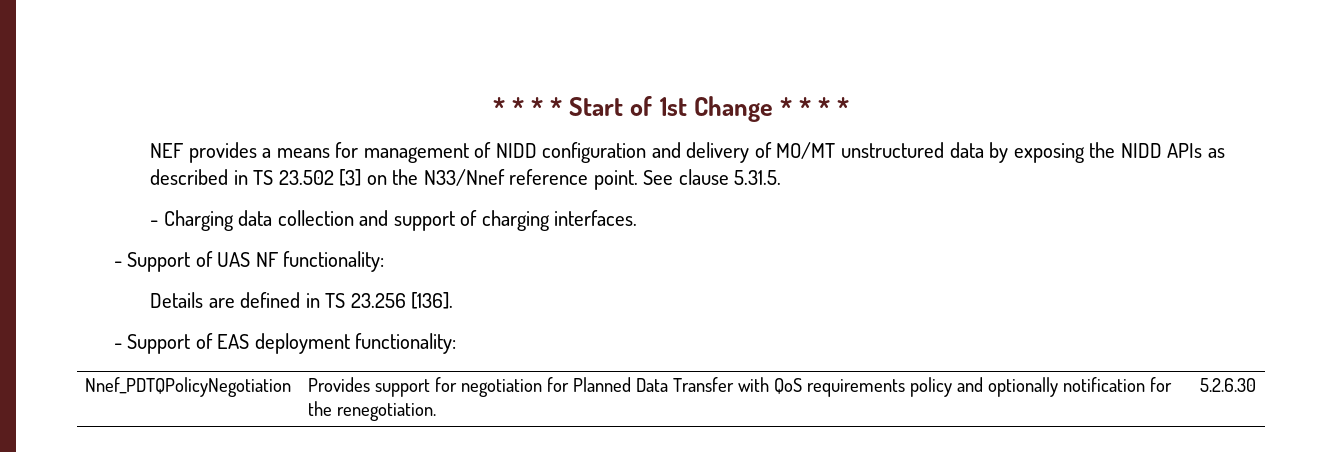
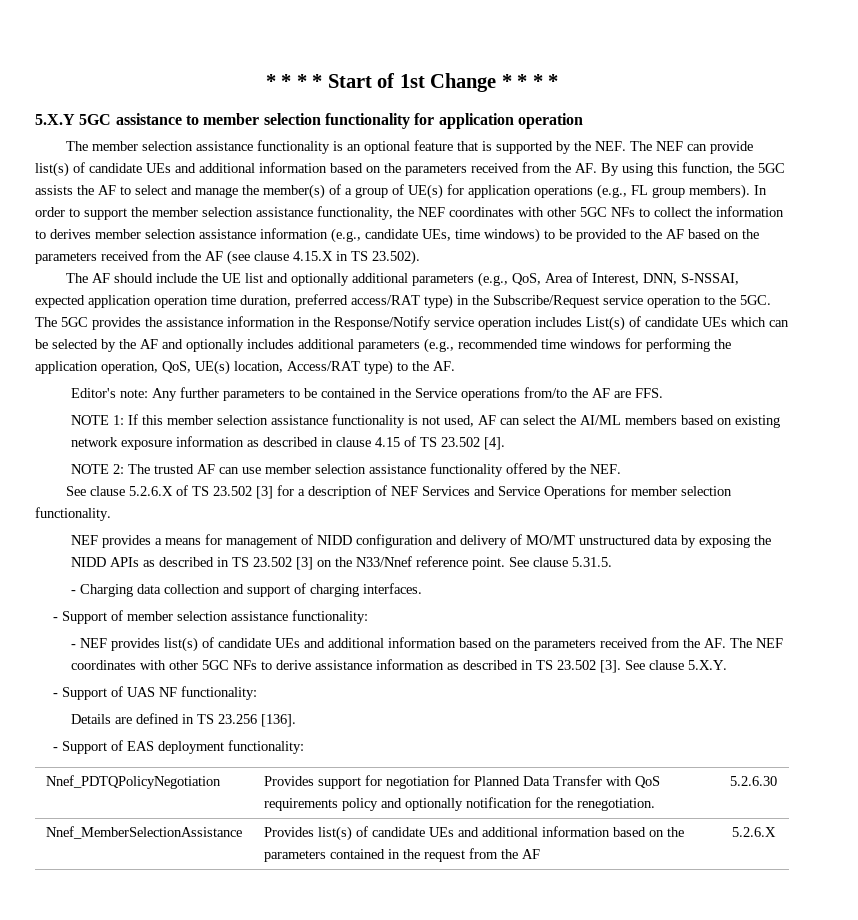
(849, 106) none -> [35,113,583,129] [65,140,753,154] [35,162,785,177] [35,184,767,199] [35,206,784,220] [35,228,759,243] [35,250,420,265] [65,272,739,287] [35,294,771,309] [35,316,789,331] [35,338,731,353] [35,360,455,375] [71,387,664,401] [71,414,781,428] [71,436,506,450] [71,463,622,477] [65,485,732,499] [35,507,111,521] // 5.X.Y 5GC assistance to member selection functionality for application operation // The member selection assistance functionality is an optional feature that is supported by the NEF. The NEF can provide list(s) of candidate UEs and additional information based on the parameters received from the AF. By using this function, the 5GC assists the AF to select and manage the member(s) of a group of UE(s) for application operations (e.g., FL group members). In order to support the member selection assistance functionality, the NEF coordinates with other 5GC NFs to collect the information to derives member selection assistance information (e.g., candidate UEs, time windows) to be provided to the AF based on the parameters received from the AF (see clause 4.15.X in TS 23.502). // The AF should include the UE list and optionally additional parameters (e.g., QoS, Area of Interest, DNN, S-NSSAI, expected application operation time duration, preferred access/RAT type) in the Subscribe/Request service operation to the 5GC. The 5GC provides the assistance information in the Response/Notify service operation includes List(s) of candidate UEs which can be selected by the AF and optionally includes additional parameters (e.g., recommended time windows for performing the application operation, QoS, UE(s) location, Access/RAT type) to the AF. // Editor's note: Any further parameters to be contained in the Service operations from/to the AF are FFS. // NOTE 1: If this member selection assistance functionality is not used, AF can select the AI/ML members based on existing network exposure information as described in clause 4.15 of TS 23.502 [4]. // NOTE 2: The trusted AF can use member selection assistance functionality offered by the NEF. // See clause 5.2.6.X of TS 23.502 [3] for a description of NEF Services and Service Operations for member selection functionality.
(638, 218) none -> [53,610,369,624] [71,637,784,652] [71,659,728,673] // - Support of member selection assistance functionality: // - NEF provides list(s) of candidate UEs and additional information based on the parameters received from the AF. The NEF coordinates with other 5GC NFs to derive assistance information as described in TS 23.502 [3]. See clause 5.X.Y.
(1256, 385) none -> [45,826,242,839] [263,826,684,841] [263,848,540,862] [732,827,776,837] // Nnef_MemberSelectionAssistance | Provides list(s) of candidate UEs and additional information based on the parameters contained in the request from the AF | 5.2.6.X

